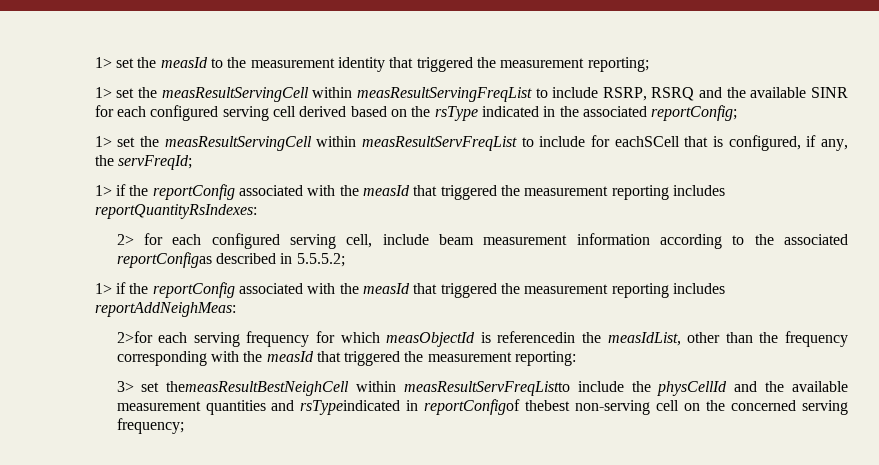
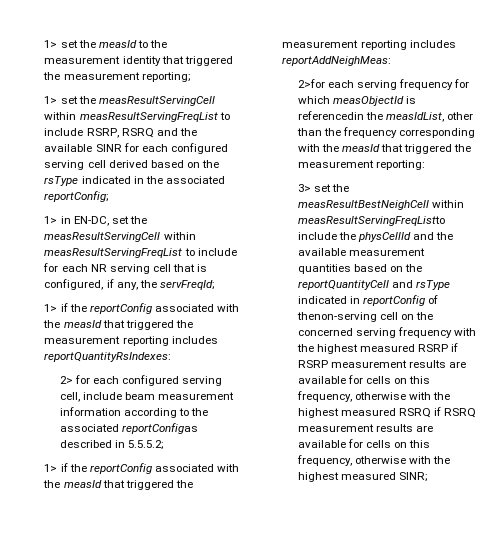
[117,136,518,151] set the measResultServingCell within measResultServFreqList -> [60,216,147,226] [44,232,196,242] [44,248,183,258] in EN-DC, set the measResultServingCell within measResultServingFreqList
[614,136,680,147] eachSCell -> [61,264,171,274] each NR serving cell
[166,381,570,396] themeasResultBestNeighCell within measResultServFreqListto -> [332,184,350,192] [297,200,464,210] [297,216,445,226] the measResultBestNeighCell within measResultServingFreqListto
[271,399,651,415] and rsTypeindicated in reportConfigof thebest non-serving -> [353,264,423,272] [297,280,451,290] [297,295,439,306] [296,312,377,322] based on the reportQuantityCell and rsType indicated in reportConfig of thenon-serving
[116,418,184,434] frequency; -> [398,327,477,338] [296,343,459,354] [297,360,467,368] [297,375,431,384] [296,391,451,402] [297,407,477,418] [297,424,434,432] [297,439,431,448] [296,455,451,466] [297,472,429,482] frequency with the highest measured RSRP if RSRP measurement results are available for cells on this frequency, otherwise with the highest measured RSRQ if RSRQ measurement results are available for cells on this frequency, otherwise with the highest measured SINR;

